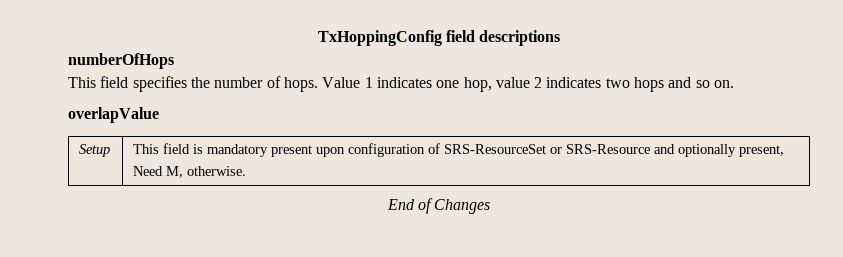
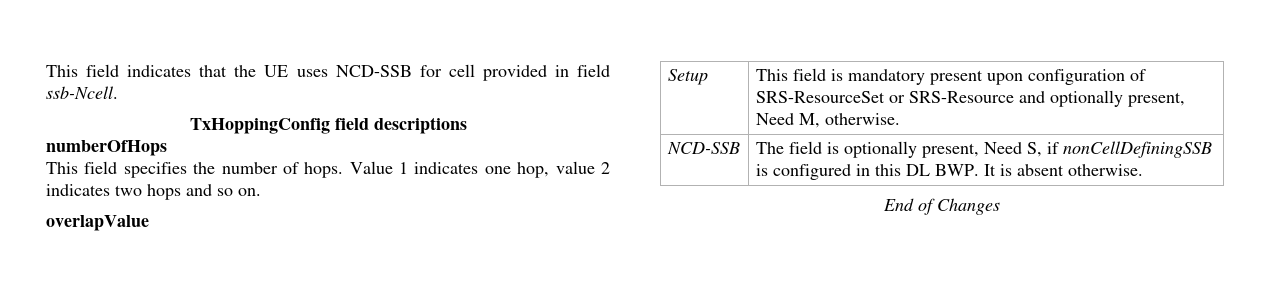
(317, 38) none -> [46,64,610,81] [46,86,118,99] This field indicates that the UE uses NCD-SSB for cell provided in field ssb-Ncell. //
(247, 171) none -> [666,142,740,154] [755,141,1212,158] [755,164,1143,180] // NCD-SSB | The field is optionally present, Need S, if nonCellDefiningSSB is configured in this DL BWP. It is absent otherwise.

